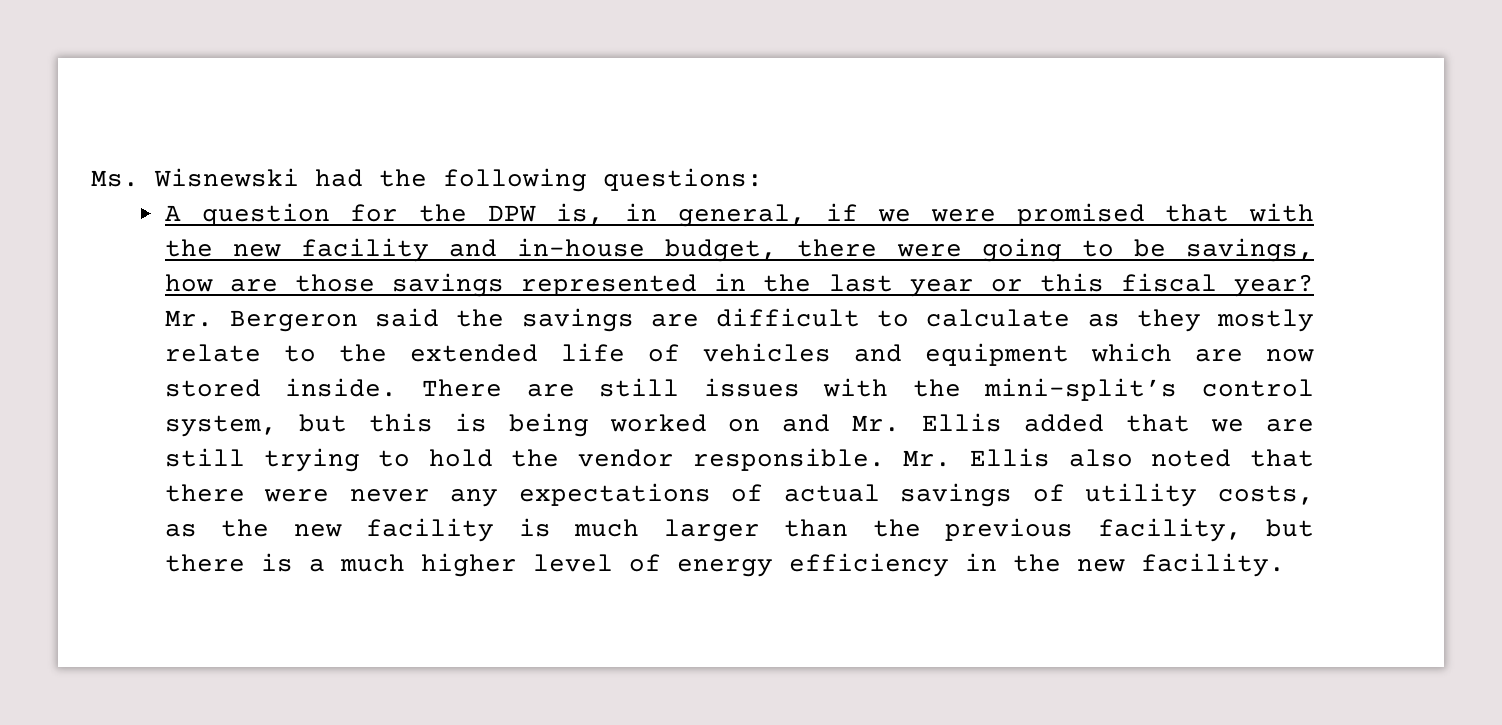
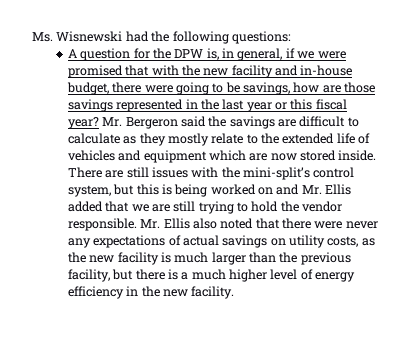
[1032,484,1065,502] of -> [270,238,286,246] on

